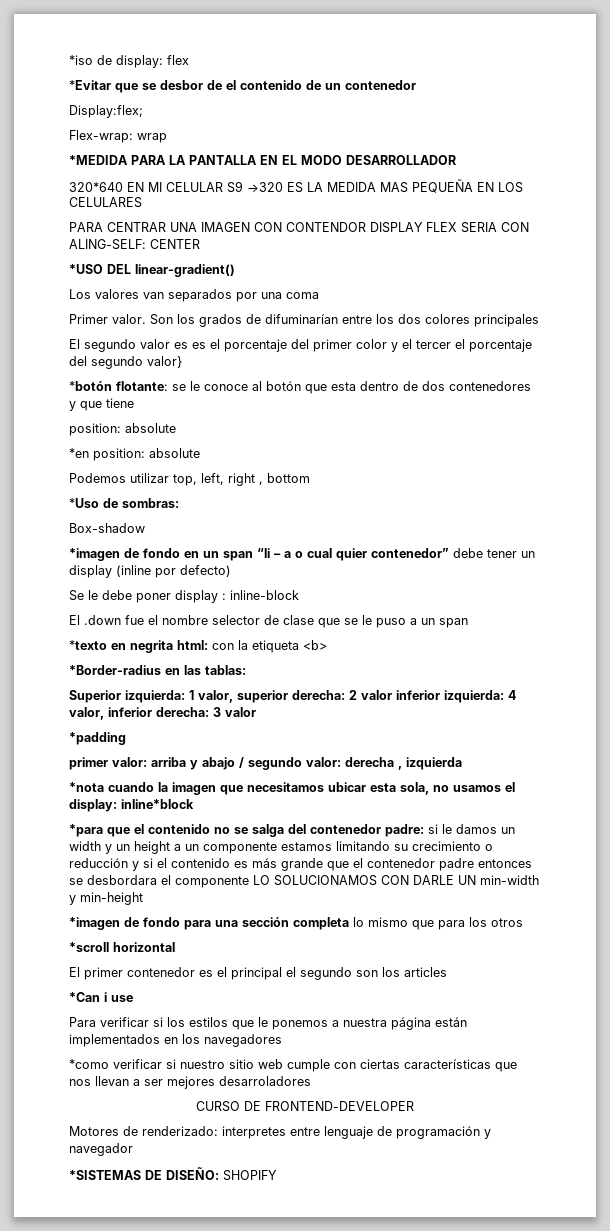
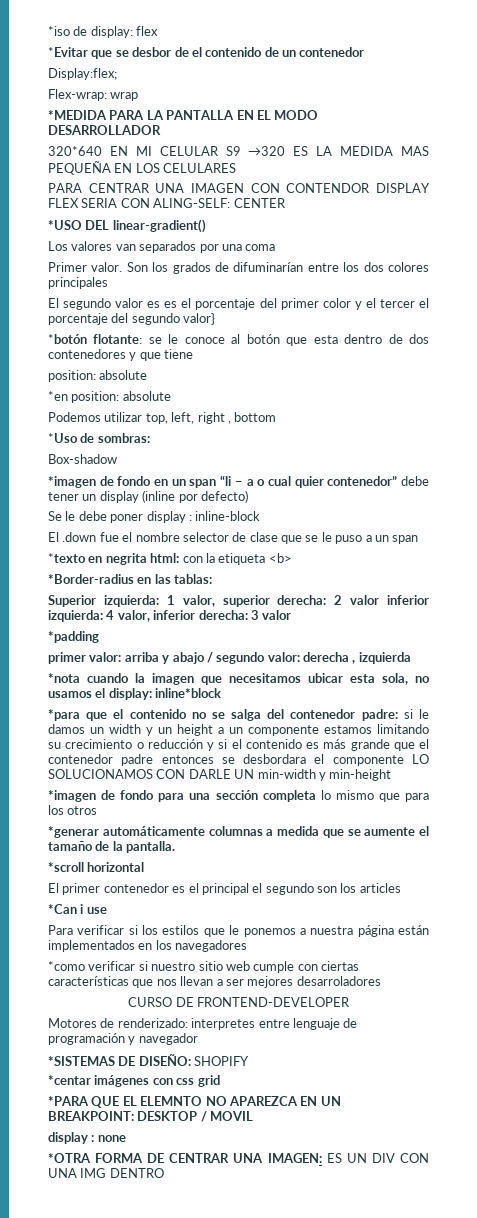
(523, 922) none -> [48,826,429,838] [48,841,176,853] // *generar automáticamente columnas a medida que se aumente el tamaño de la pantalla.
(277, 1175) none -> [48,1075,220,1087] [48,1096,341,1108] [48,1111,254,1122] [48,1132,126,1144] [48,1153,429,1163] [48,1168,164,1178] // *centar imágenes con css grid // *PARA QUE EL ELEMNTO NO APAREZCA EN UN BREAKPOINT: DESKTOP / MOVIL // display : none // *OTRA FORMA DE CENTRAR UNA IMAGEN: ES UN DIV CON UNA IMG DENTRO

